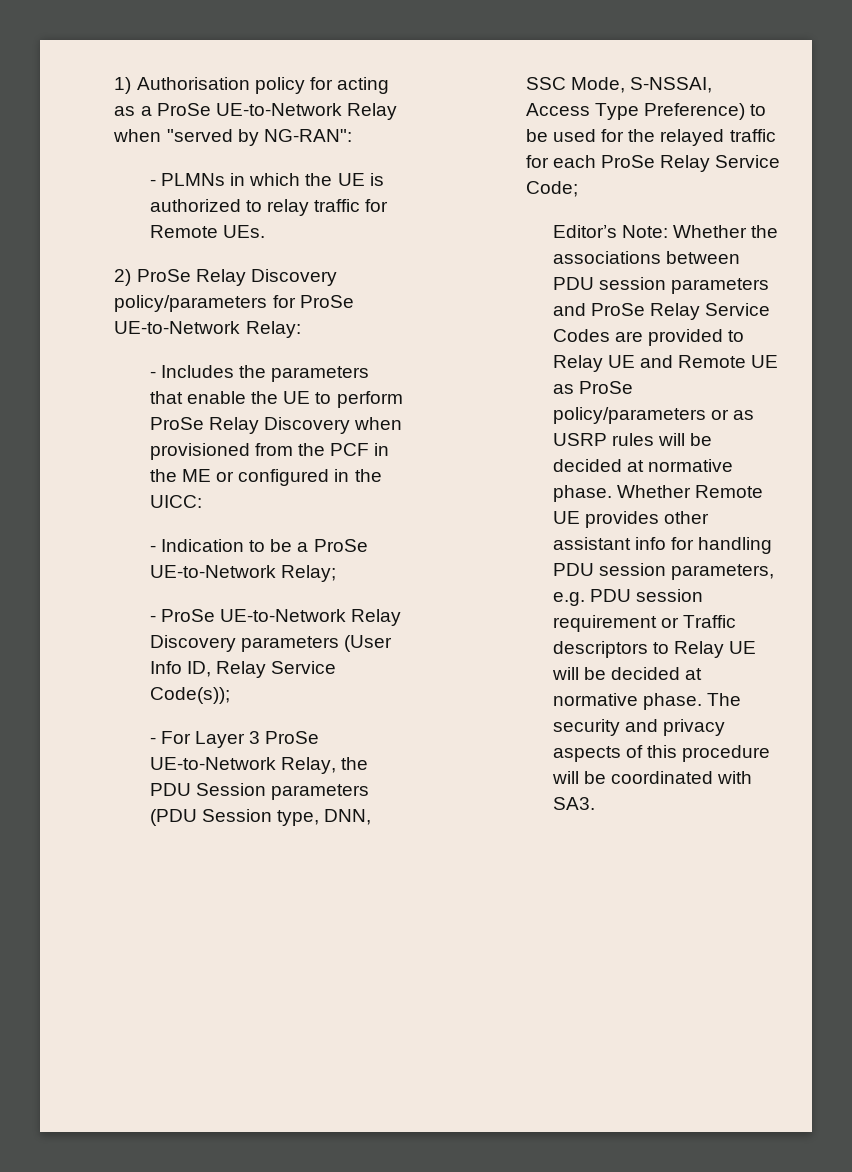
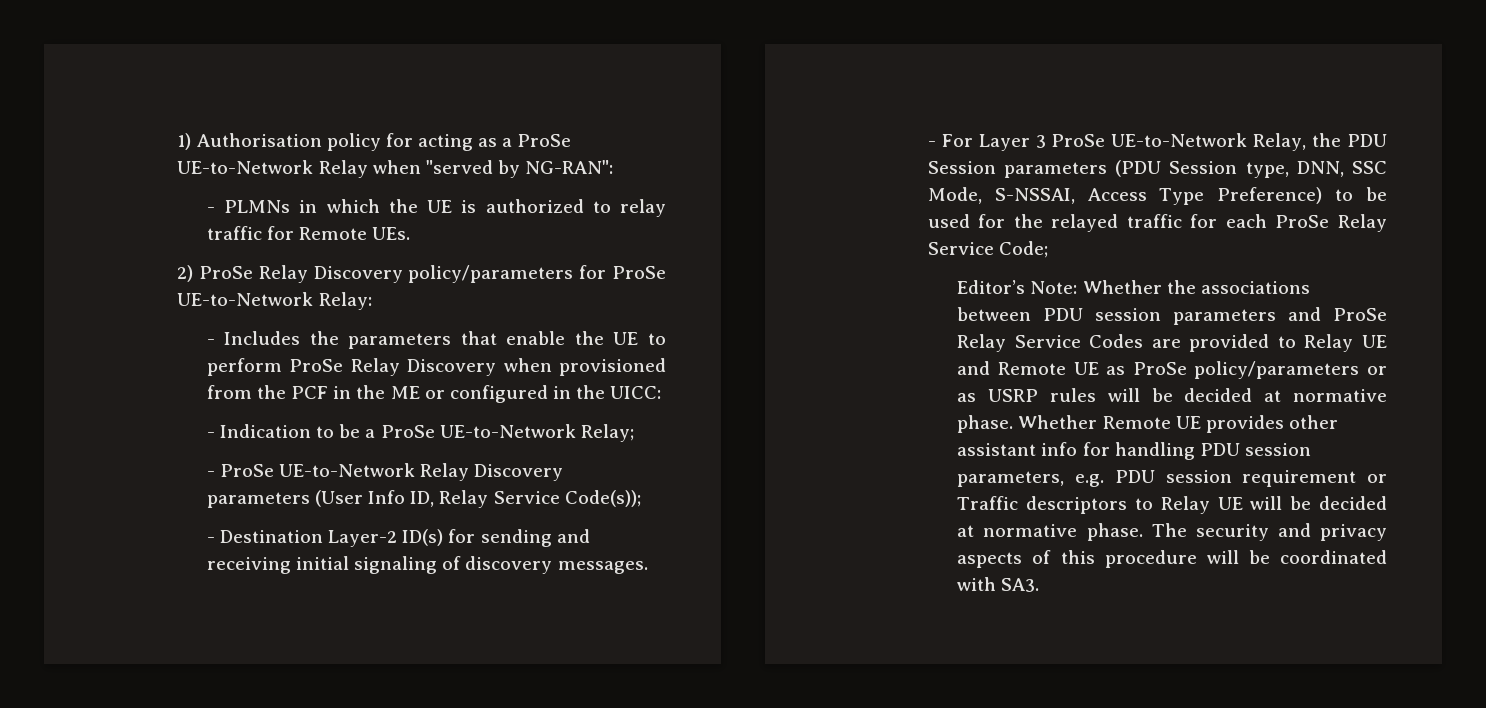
(230, 695) none -> [206,529,590,547] [206,556,648,574] // - Destination Layer-2 ID(s) for sending and receiving initial signaling of discovery messages.

